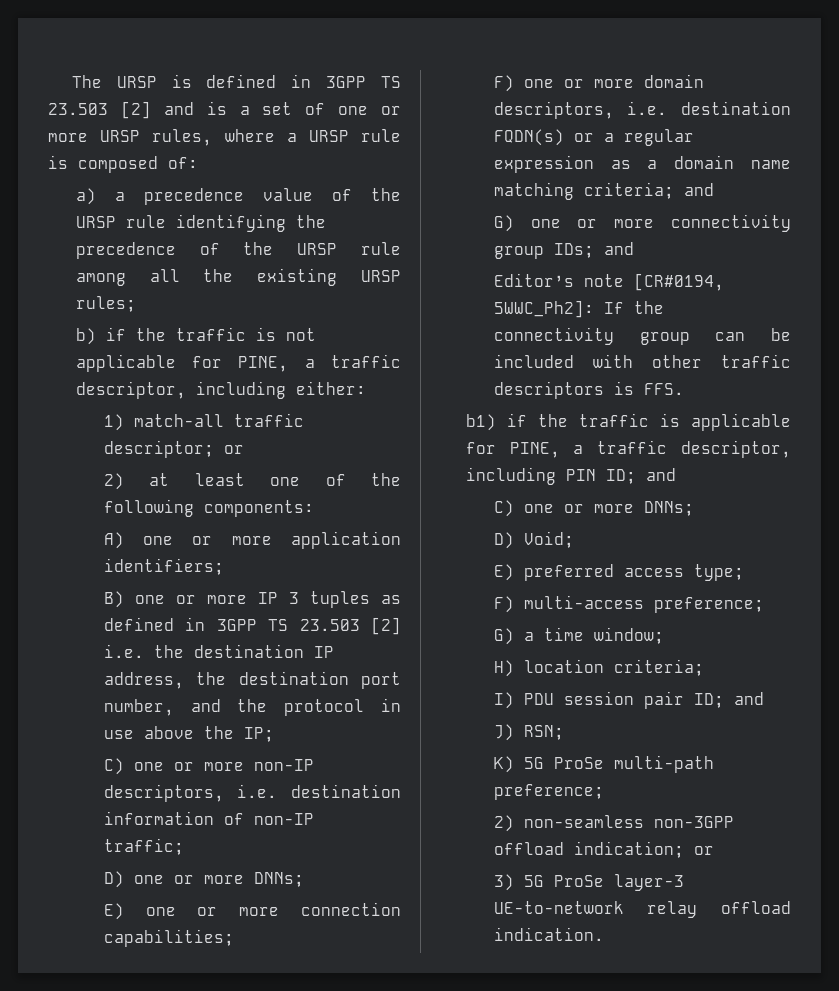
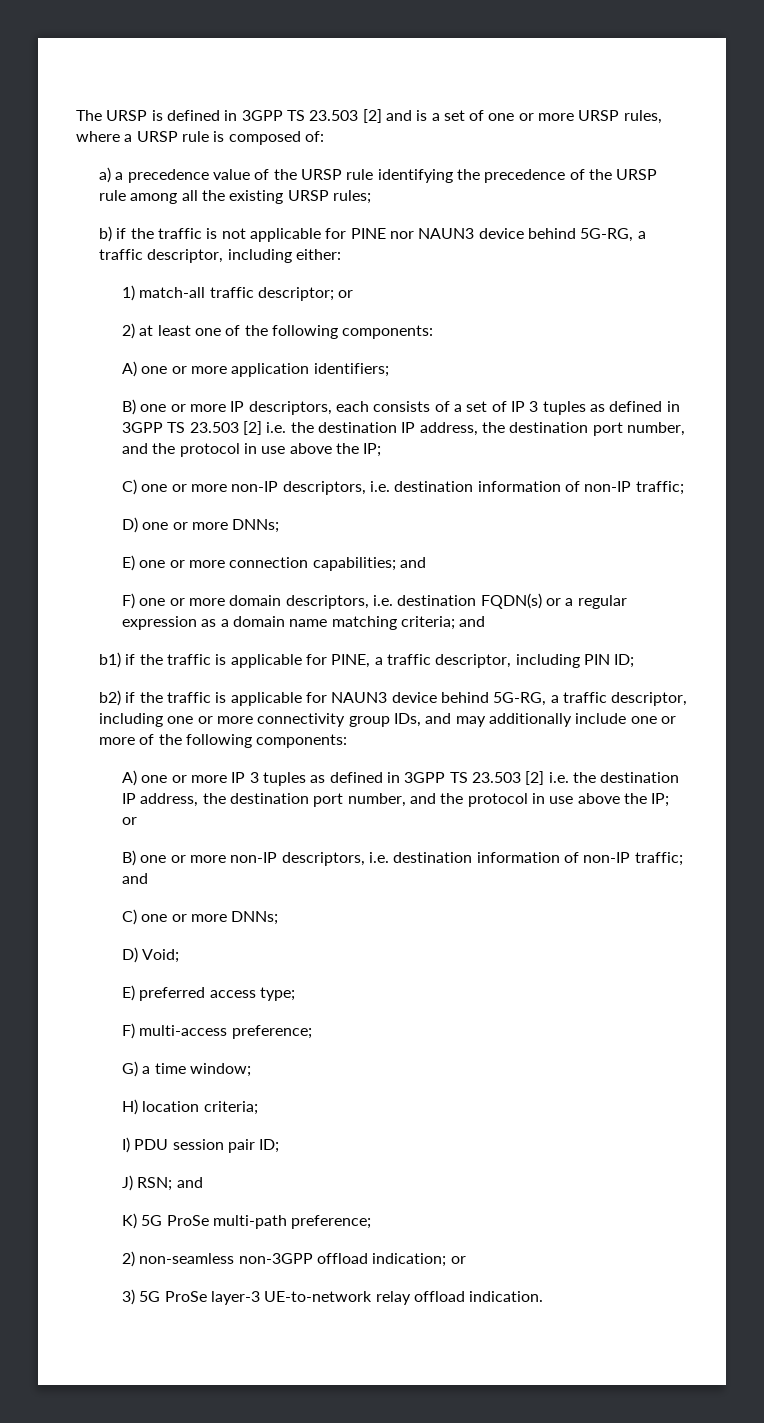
[238,356,289,372] PINE, -> [350,228,634,242] PINE nor NAUN3 device behind 5G-RG,
(278, 598) none -> [248,401,525,415] descriptors, each consists of a set of IP
(234, 938) none -> [399,557,426,568] and
[493,214,791,232] [493,242,634,259] [493,273,724,291] [493,300,664,318] [493,327,791,345] [493,354,791,368] [493,381,684,399] // G) one or more connectivity group IDs; and // Editor’s note [CR#0194, 5WWC_Ph2]: If the connectivity group can be included with other traffic descriptors is FFS. -> (486, 621) none
(636, 476) none -> [99,690,688,706] [99,713,676,727] [99,734,348,748] [122,770,680,786] [122,793,670,807] [122,817,138,825] [122,850,683,866] // b2) if the traffic is applicable for NAUN3 device behind 5G-RG, a traffic descriptor, including one or more connectivity group IDs, and may additionally include one or more of the following components: // A) one or more IP 3 tuples as defined in 3GPP TS 23.503 [2] i.e. the destination IP address, the destination port number, and the protocol in use above the IP; or // B) one or more non-IP descriptors, i.e. destination information of non-IP traffic;
[733,692,764,705] and -> (280, 1146) none
(564, 732) none -> [176,1177,203,1188] and

